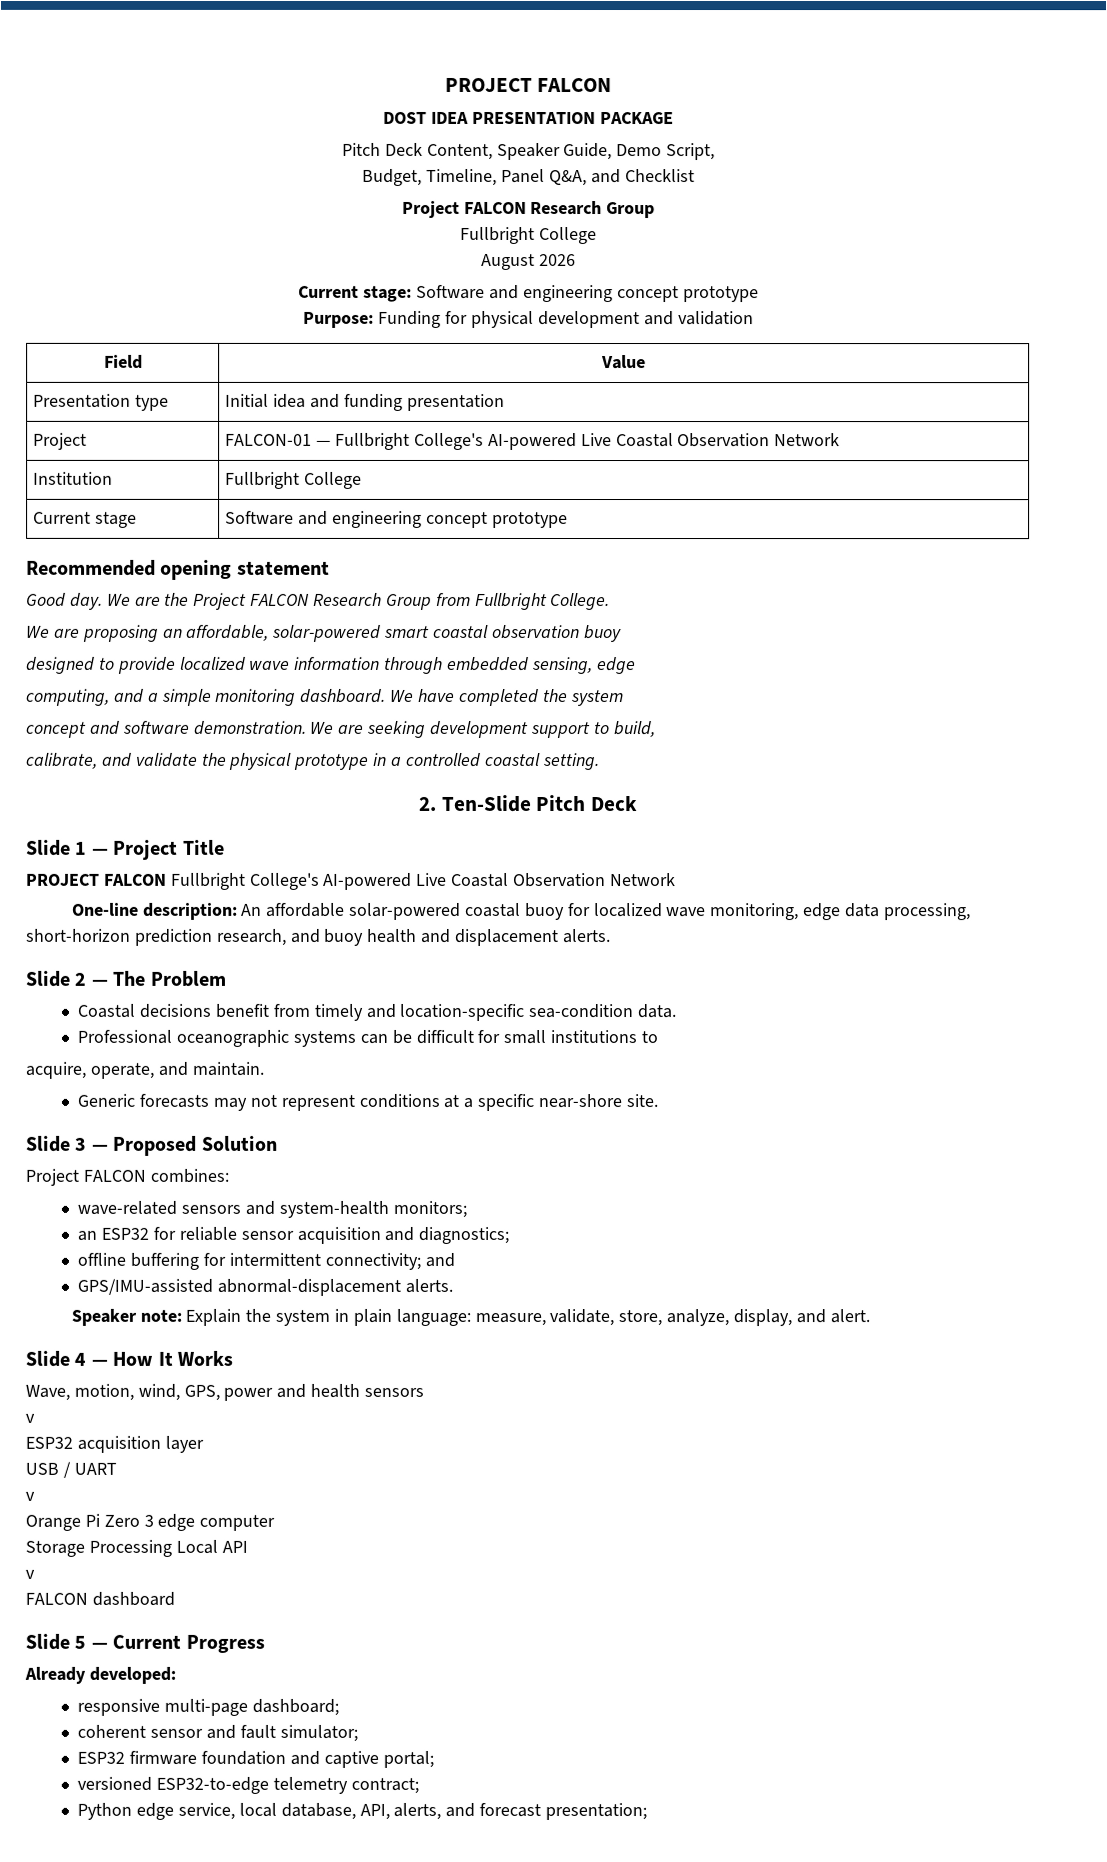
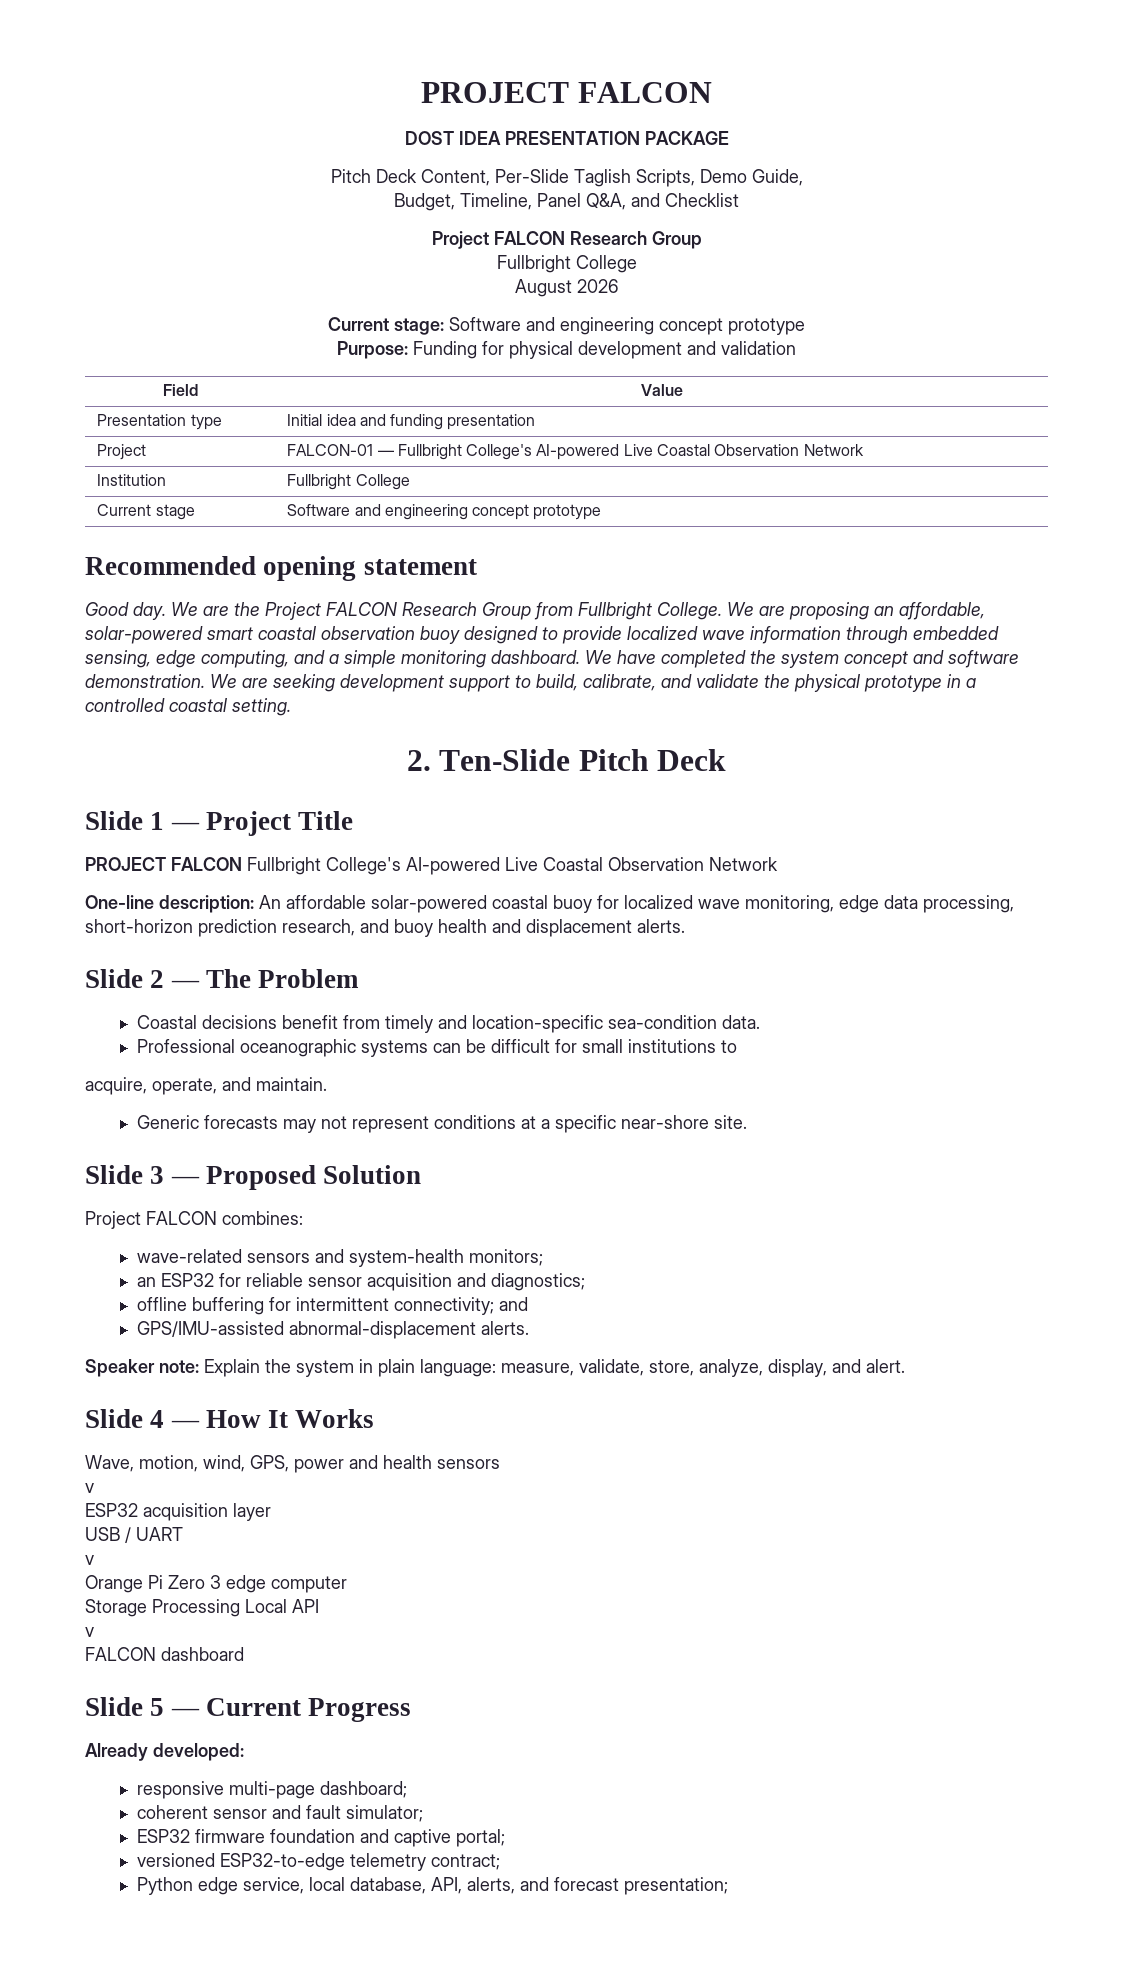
[496,142,561,161] Speaker -> [494,169,747,187] Per-Slide Taglish Scripts, Demo
[616,143,716,161] Demo Script, -> (803, 177) none
(611, 601) // -> (722, 611) none
(622, 634) // -> (460, 635) none
(636, 666) // -> (196, 659) none
(624, 698) // -> (839, 659) none
(656, 729) // -> (578, 682) none

